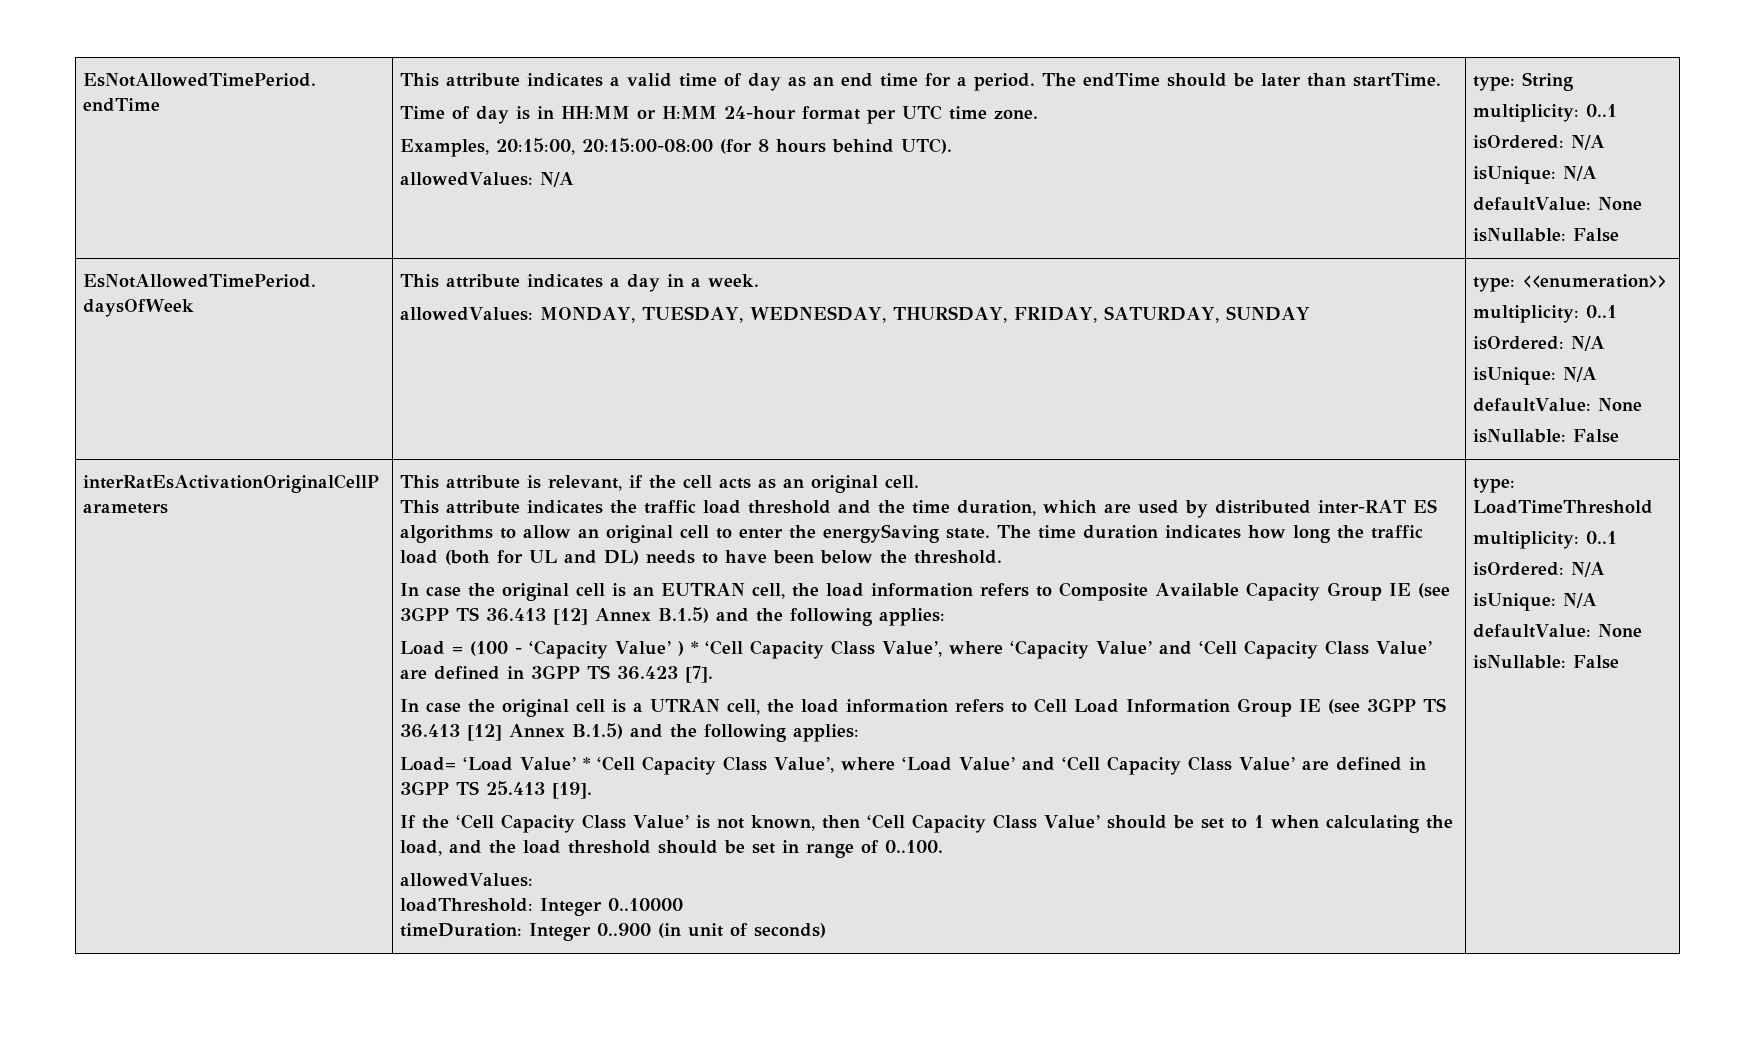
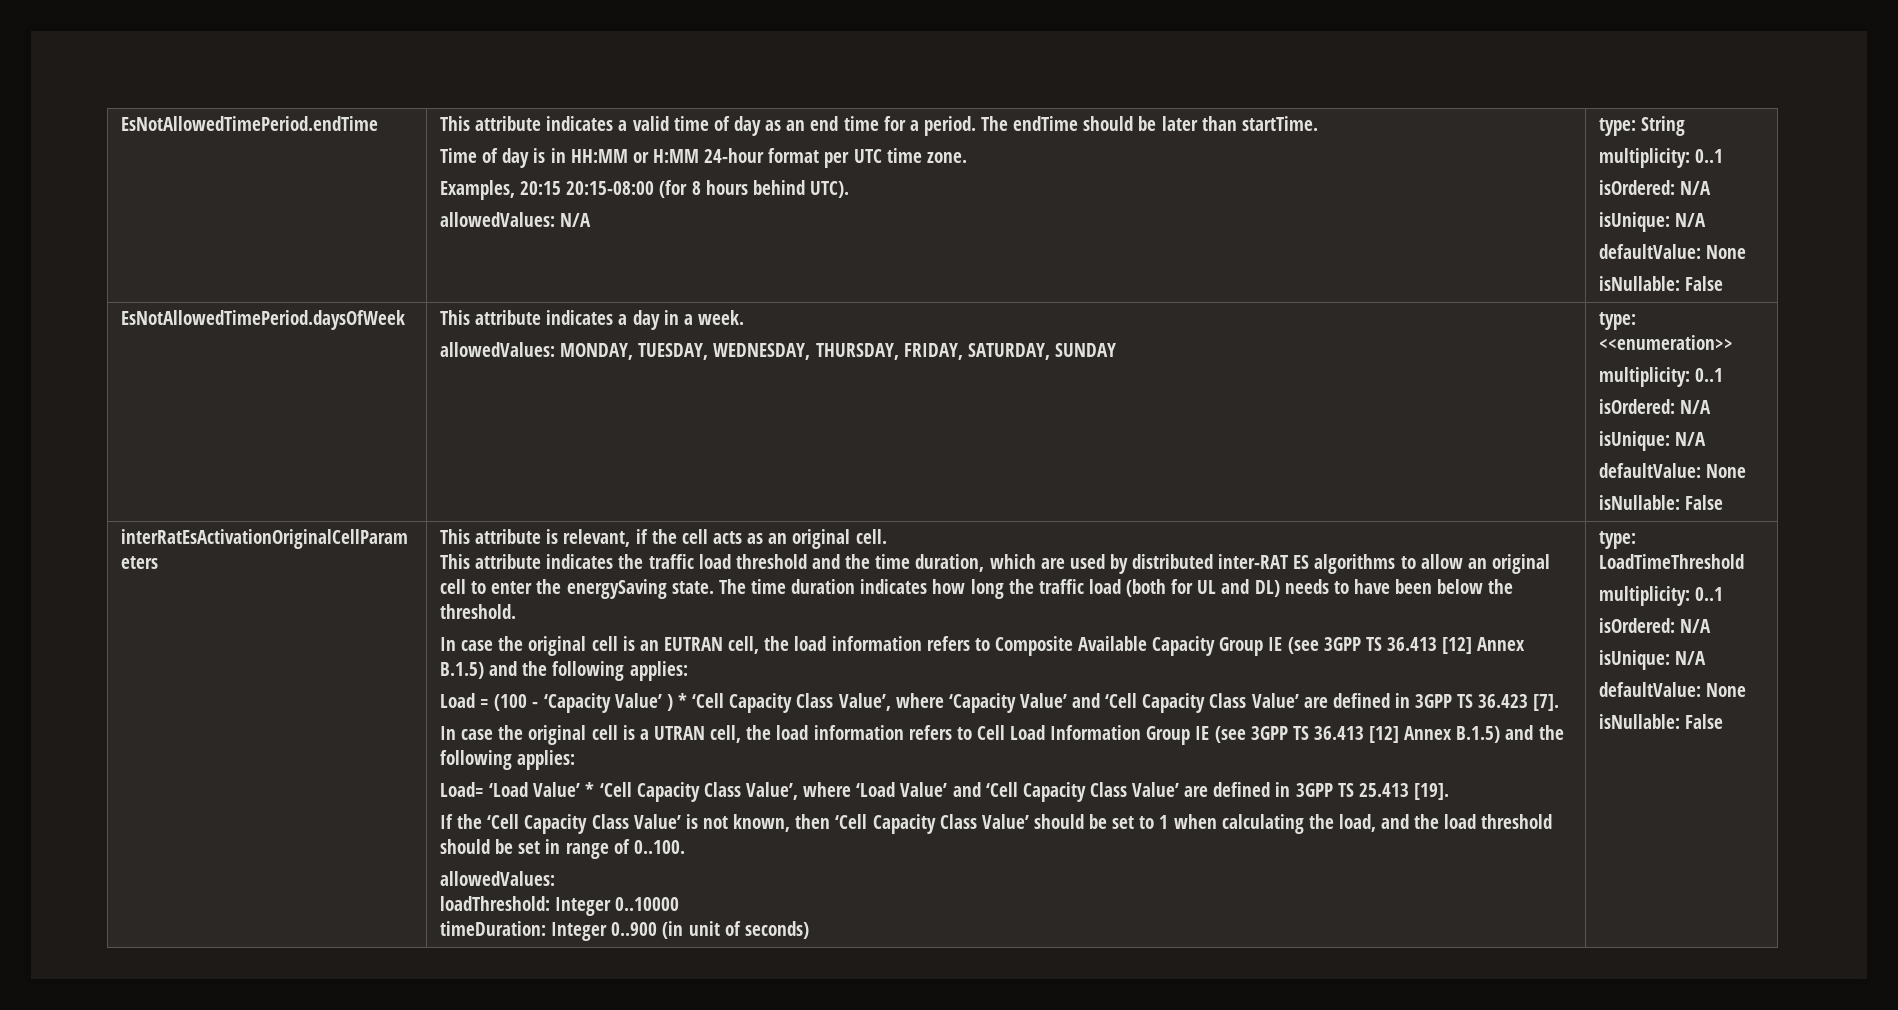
[496,138,714,155] 20:15:00, 20:15:00-08:00 -> [520,181,655,195] 20:15 20:15-08:00

